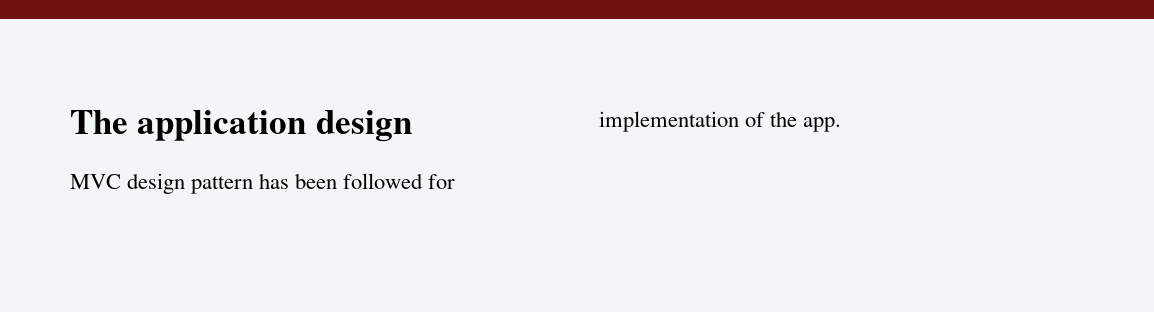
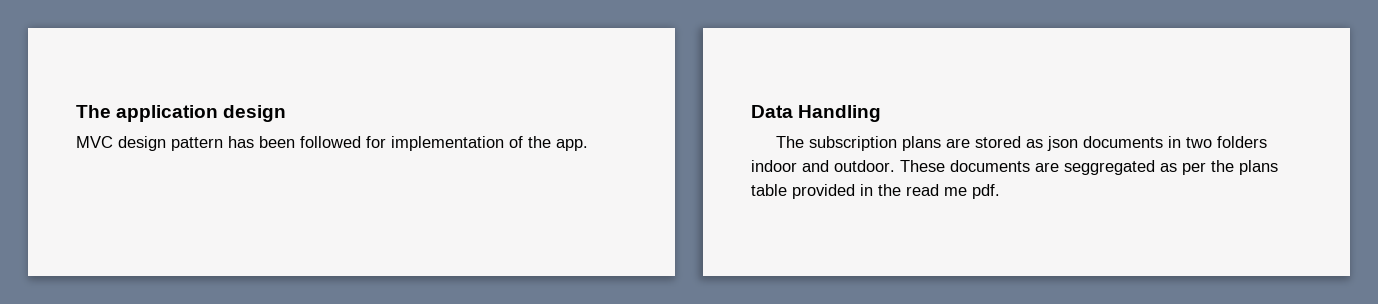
(842, 124) none -> [751,105,882,122] [776,136,1268,151] [751,160,1278,175] [751,184,1000,199] // Data Handling // The subscription plans are stored as json documents in two folders indoor and outdoor. These documents are seggregated as per the plans table provided in the read me pdf.

